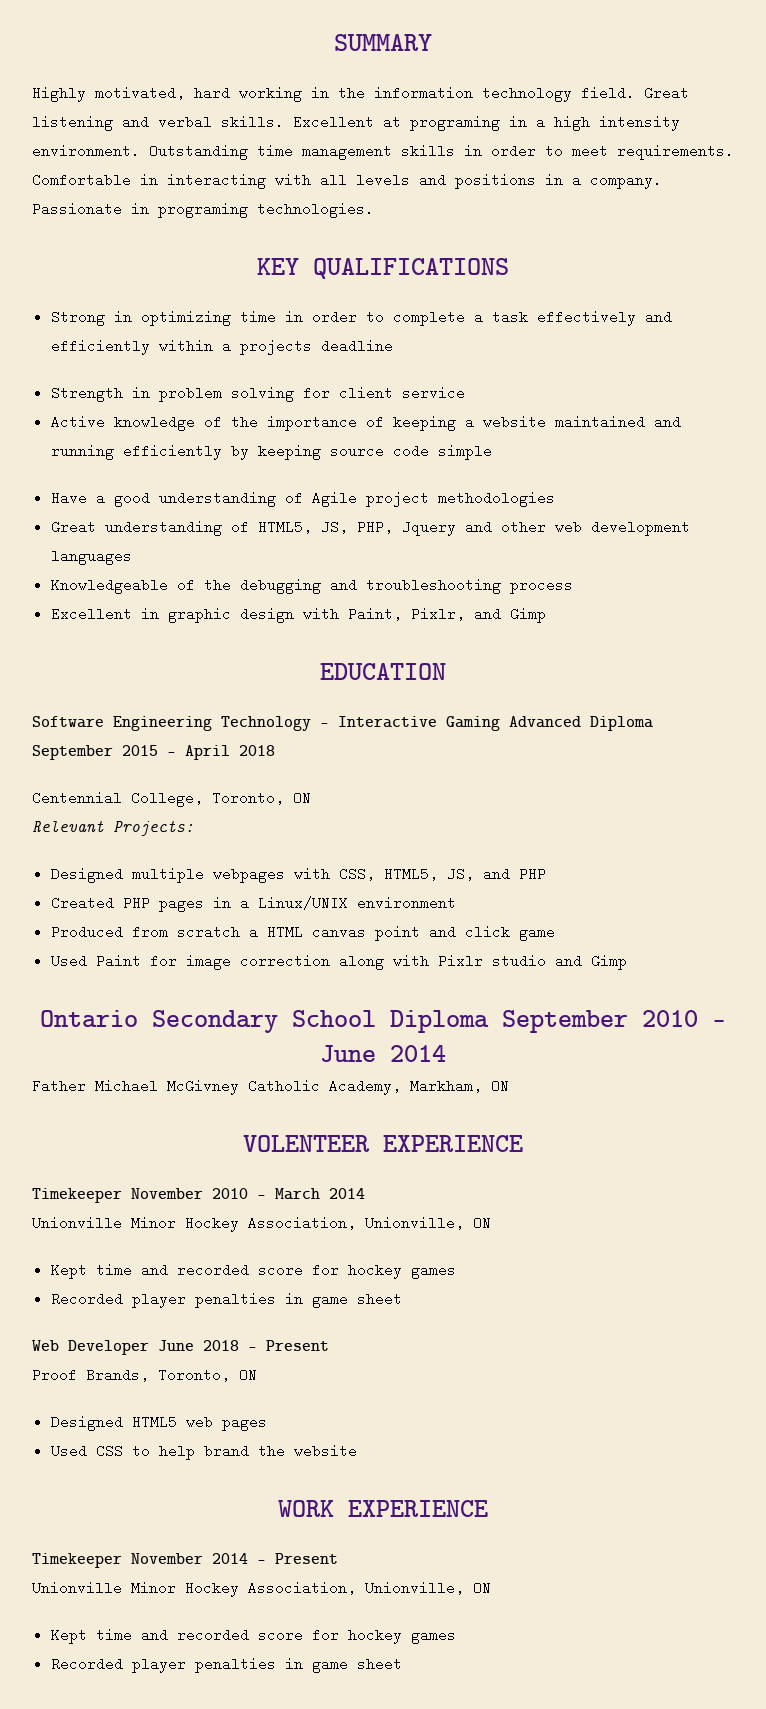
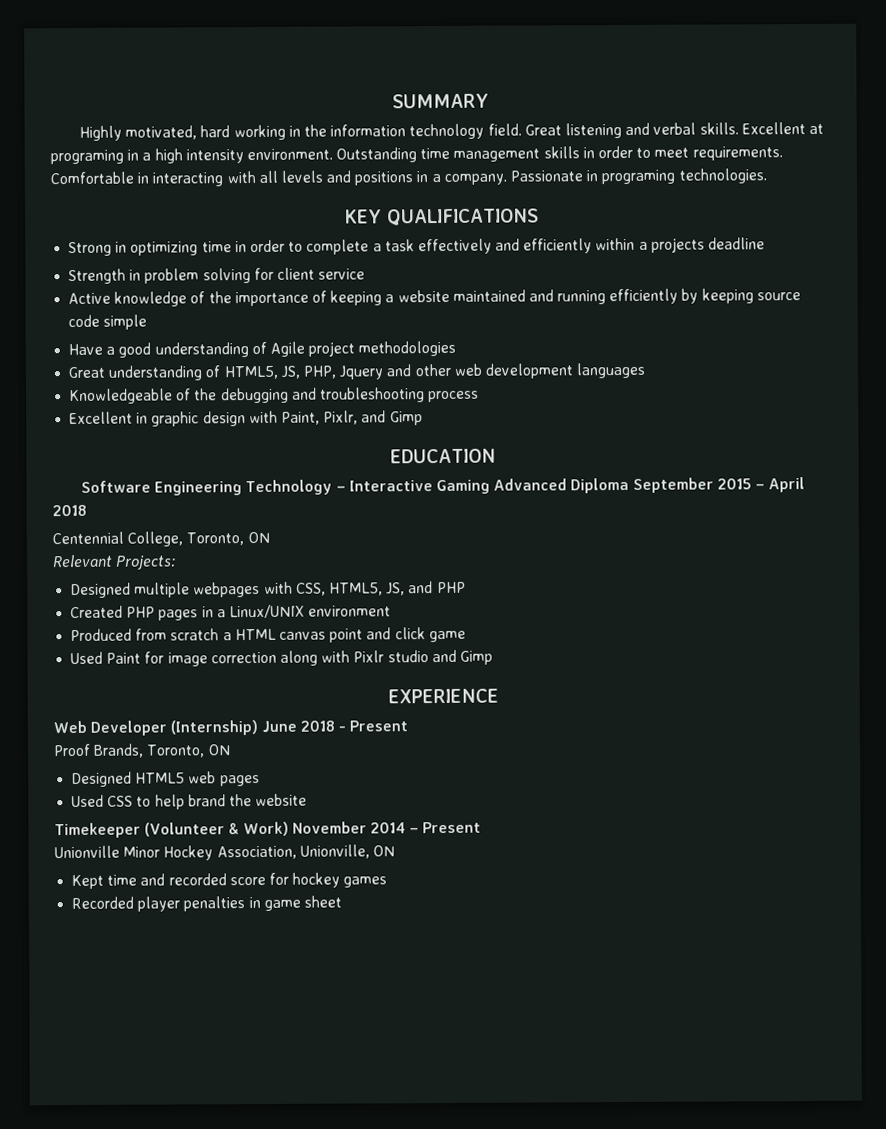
[40,1010,726,1033] [320,1045,446,1062] [32,1079,509,1095] [243,1135,523,1152] [32,1188,365,1203] [32,1216,491,1232] [50,1263,456,1279] [50,1292,402,1308] Ontario Secondary School Diploma September 2010 - June 2014 // Father Michael McGivney Catholic Academy, Markham, ON // VOLENTEER EXPERIENCE // Timekeeper November 2010 – March 2014 // Unionville Minor Hockey Association, Unionville, ON // Kept time and recorded score for hockey games // Recorded player penalties in game sheet -> [388,688,499,704] EXPERIENCE
(149, 1347) none -> [170,719,259,736] (Internship)
[278,1500,488,1517] [32,1553,122,1568] // WORK EXPERIENCE // Timekeeper -> [54,821,289,839] // Timekeeper (Volunteer & Work)

